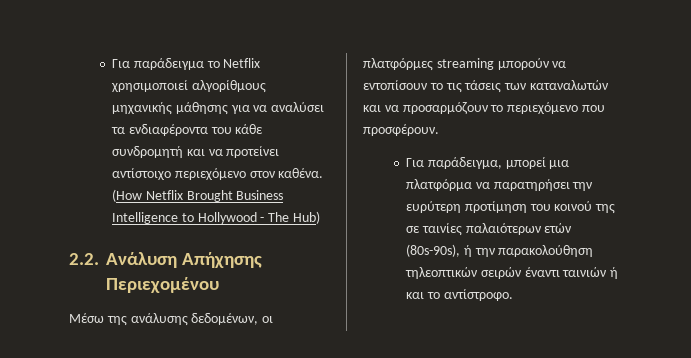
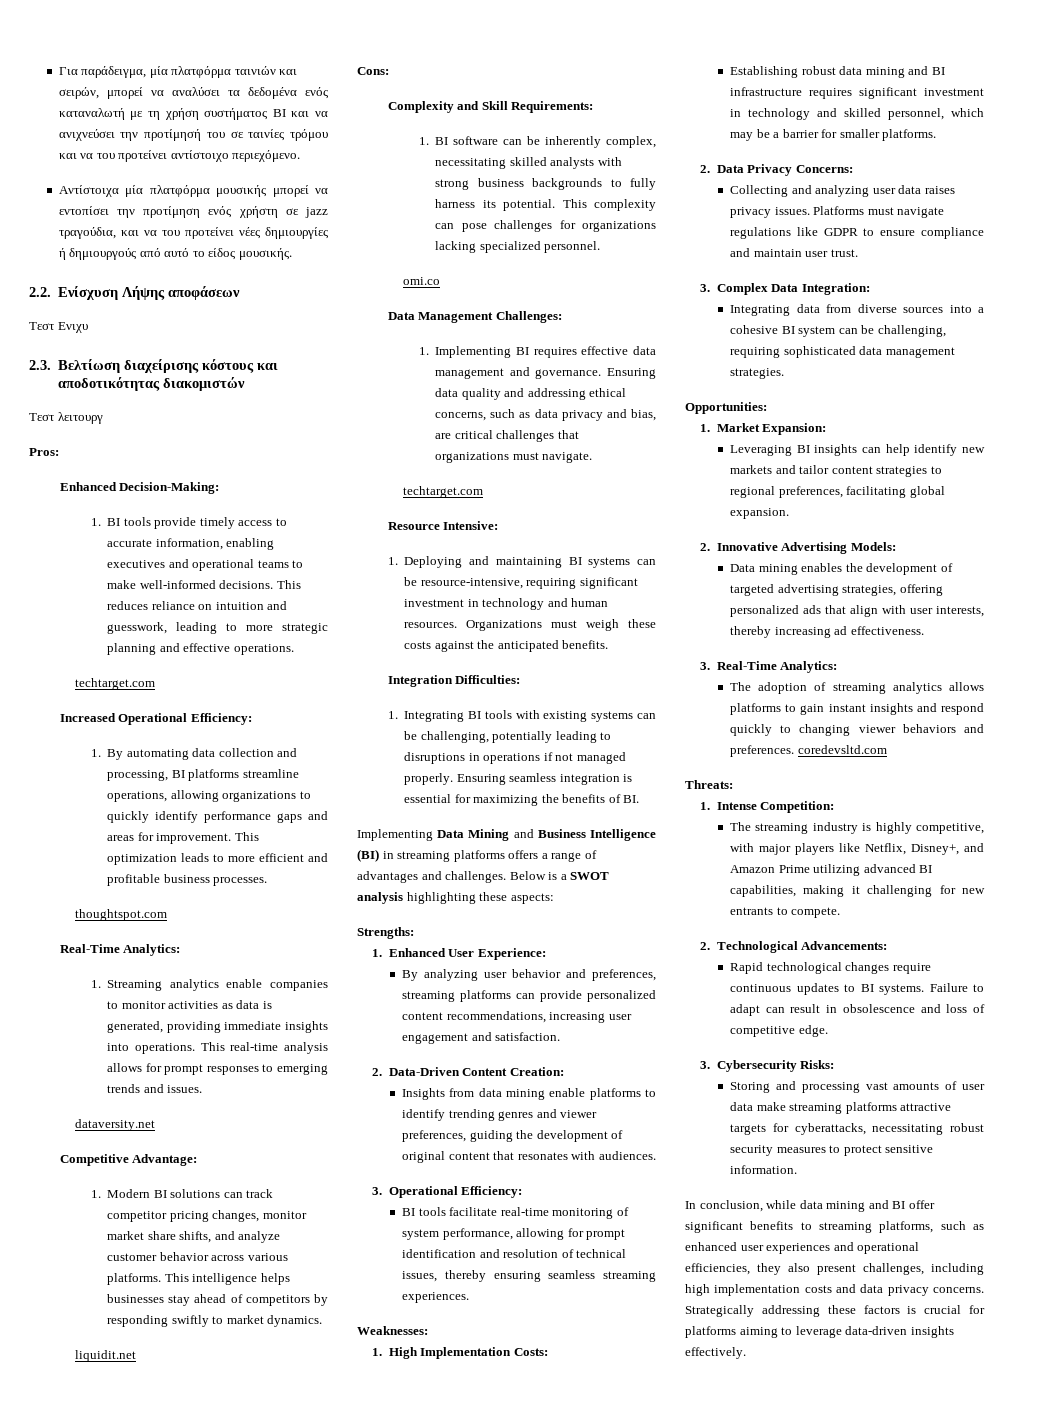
[112,58,261,70] [111,80,266,93] [112,102,325,115] [111,124,264,136] [112,146,280,158] [112,168,324,180] [112,189,284,202] [112,211,321,224] [69,252,263,268] [106,277,219,293] [69,313,274,326] [363,58,567,71] [363,80,609,93] [363,102,605,114] [363,124,439,136] [406,157,570,169] [406,179,594,191] [406,201,616,214] [406,223,573,236] [406,244,594,257] [405,267,619,279] [406,289,513,301] Για παράδειγμα το Netflix χρησιμοποιεί αλγορίθμους μηχανικής μάθησης για να αναλύσει τα ενδιαφέροντα του κάθε συνδρομητή και να προτείνει αντίστοιχο περιεχόμενο στον καθένα. (How Netflix Brought Business Intelligence to Hollywood - The Hub) // 2.2. Ανάλυση Απήχησης Περιεχομένου // Μέσω της ανάλυσης δεδομένων, οι πλατφόρμες streaming μπορούν να εντοπίσουν το τις τάσεις των καταναλωτών και να προσαρμόζουν το περιεχόμενο που προσφέρουν. // Για παράδειγμα, μπορεί μια πλατφόρμα να παρατηρήσει την ευρύτερη προτίμηση του κοινού της σε ταινίες παλαιότερων ετών (80s-90s), ή την παρακολούθηση τηλεοπτικών σειρών έναντι ταινιών ή και το αντίστροφο. -> [58,66,298,78] [58,87,330,99] [58,108,328,120] [58,129,328,141] [58,150,301,162] [58,185,329,197] [58,206,328,218] [58,227,329,239] [58,248,292,260] [29,286,240,300] [29,322,88,333] [29,359,278,373] [57,377,245,391] [29,412,103,424] [29,448,59,456] [59,482,220,494] [90,517,287,529] [107,538,275,550] [107,559,304,571] [107,580,301,589] [107,601,288,610] [107,622,328,634] [107,643,294,655] [75,678,156,690] [59,713,252,725] [90,748,298,760] [107,769,299,781] [107,790,311,802] [107,811,328,823] [107,832,259,844] [107,853,329,865] [107,874,268,886] [75,909,168,921] [59,944,181,956] [90,979,328,991] [107,1000,272,1009] [107,1021,328,1033] [107,1042,328,1054] [107,1063,328,1075] [107,1084,203,1093] [75,1119,156,1131] [59,1154,198,1166] [90,1189,274,1198] [107,1210,307,1222] [107,1231,281,1243] [107,1252,288,1261] [107,1273,290,1285] [107,1294,328,1306] [107,1315,323,1327] [75,1350,137,1362] [357,67,389,75] [387,101,594,113] [418,136,656,148] [435,157,622,169] [435,178,656,190] [435,199,656,211] [435,220,656,232] [435,241,601,253] [403,277,441,285] [387,311,562,323] [418,346,656,358] [435,367,656,379] [435,388,627,400] [435,409,656,421] [435,430,579,442] [435,452,593,463] [403,486,484,498] [387,521,499,530] [387,556,656,568] [404,577,638,589] [404,598,609,610] [404,619,656,631] [404,640,609,652] [387,675,521,687] [387,710,656,722] [404,731,612,743] [404,752,626,764] [404,773,633,785] [404,794,640,806] [357,829,656,841] [357,849,597,862] [357,871,610,883] [357,892,554,904] [357,927,414,939] [372,948,546,960] [402,969,656,981] [402,990,656,1002] [402,1011,632,1023] [402,1032,561,1044] [372,1067,564,1076] [402,1088,656,1100] [402,1109,598,1121] [402,1130,624,1142] [402,1151,656,1163] [372,1186,523,1198] [402,1207,629,1219] [402,1228,626,1240] [402,1249,627,1258] [402,1270,656,1282] [402,1292,470,1303] [357,1326,428,1335] [372,1347,548,1359] [730,66,945,78] [730,87,984,99] [730,108,984,120] [730,129,937,141] [700,164,853,176] [730,185,955,197] [730,206,945,218] [730,227,984,239] [730,248,858,257] [700,283,870,295] [730,304,984,316] [730,325,946,337] [730,346,955,358] [730,368,785,379] [685,402,767,414] [700,423,827,435] [730,444,985,456] [730,465,942,477] [730,486,945,498] [730,508,790,519] [700,542,896,554] [730,563,953,575] [730,584,943,596] [730,605,984,617] [730,626,924,638] [700,661,838,673] [730,682,984,694] [730,703,984,715] [730,724,984,736] [730,745,887,757] [685,780,733,789] [700,801,835,813] [730,822,984,834] [730,843,984,855] [730,864,933,876] [730,885,985,897] [730,907,841,918] [700,941,888,953] [730,962,931,974] [730,983,984,995] [730,1004,985,1016] [730,1025,828,1037] [700,1060,835,1072] [730,1081,985,1093] [730,1102,952,1114] [730,1123,984,1135] [730,1145,934,1156] [730,1165,798,1174] [685,1200,935,1212] [685,1221,984,1233] [685,1242,920,1254] [685,1263,984,1275] [685,1284,984,1296] [685,1305,985,1317] [685,1326,954,1338] [685,1347,746,1359] Για παράδειγμα, μία πλατφόρμα ταινιών και σειρών, μπορεί να αναλύσει τα δεδομένα ενός καταναλωτή με τη χρήση συστήματος BI και να ανιχνεύσει την προτίμησή του σε ταινίες τρόμου και να του προτείνει αντίστοιχο περιεχόμενο. // Αντίστοιχα μία πλατφόρμα μουσικής μπορεί να εντοπίσει την προτίμηση ενός χρήστη σε jazz τραγούδια, και να του προτείνει νέες δημιουργίες ή δημιουργούς από αυτό το είδος μουσικής. // 2.2. Ενίσχυση Λήψης αποφάσεων // Τεστ Ενιχυ // 2.3. Βελτίωση διαχείρισης κόστους και αποδοτικότητας διακομιστών // Τεστ λειτουργ // Pros: // Enhanced Decision-Making: // 1. BI tools provide timely access to accurate information, enabling executives and operational teams to make well-informed decisions. This reduces reliance on intuition and guesswork, leading to more strategic planning and effective operations. // techtarget.com // Increased Operational Efficiency: // 1. By automating data collection and processing, BI platforms streamline operations, allowing organizations to quickly identify performance gaps and areas for improvement. This optimization leads to more efficient and profitable business processes. // thoughtspot.com // Real-Time Analytics: // 1. Streaming analytics enable companies to monitor activities as data is generated, providing immediate insights into operations. This real-time analysis allows for prompt responses to emerging trends and issues. // dataversity.net // Competitive Advantage: // 1. Modern BI solutions can track competitor pricing changes, monitor market share shifts, and analyze customer behavior across various platforms. This intelligence helps businesses stay ahead of competitors by responding swiftly to market dynamics. // liquidit.net // Cons: // Complexity and Skill Requirements: // 1. BI software can be inherently complex, necessitating skilled analysts with strong business backgrounds to fully harness its potential. This complexity can pose challenges for organizations lacking specialized personnel. // omi.co // Data Management Challenges: // 1. Implementing BI requires effective data management and governance. Ensuring data quality and addressing ethical concerns, such as data privacy and bias, are critical challenges that organizations must navigate. // techtarget.com // Resource Intensive: // 1. Deploying and maintaining BI systems can be resource-intensive, requiring significant investment in technology and human resources. Organizations must weigh these costs against the anticipated benefits. // Integration Difficulties: // 1. Integrating BI tools with existing systems can be challenging, potentially leading to disruptions in operations if not managed properly. Ensuring seamless integration is essential for maximizing the benefits of BI. // Implementing Data Mining and Business Intelligence (BI) in streaming platforms offers a range of advantages and challenges. Below is a SWOT analysis highlighting these aspects: // Strengths: // 1. Enhanced User Experience: // By analyzing user behavior and preferences, streaming platforms can provide personalized content recommendations, increasing user engagement and satisfaction. // 2. Data-Driven Content Creation: // Insights from data mining enable platforms to identify trending genres and viewer preferences, guiding the development of original content that resonates with audiences. // 3. Operational Efficiency: // BI tools facilitate real-time monitoring of system performance, allowing for prompt identification and resolution of technical issues, thereby ensuring seamless streaming experiences. // Weaknesses: // 1. High Implementation Costs: // Establishing robust data mining and BI infrastructure requires significant investment in technology and skilled personnel, which may be a barrier for smaller platforms. // 2. Data Privacy Concerns: // Collecting and analyzing user data raises privacy issues. Platforms must navigate regulations like GDPR to ensure compliance and maintain user trust. // 3. Complex Data Integration: // Integrating data from diverse sources into a cohesive BI system can be challenging, requiring sophisticated data management strategies. // Opportunities: // 1. Market Expansion: // Leveraging BI insights can help identify new markets and tailor content strategies to regional preferences, facilitating global expansion. // 2. Innovative Advertising Models: // Data mining enables the development of targeted advertising strategies, offering personalized ads that align with user interests, thereby increasing ad effectiveness. // 3. Real-Time Analytics: // The adoption of streaming analytics allows platforms to gain instant insights and respond quickly to changing viewer behaviors and preferences. coredevsltd.com // Threats: // 1. Intense Competition: // The streaming industry is highly competitive, with major players like Netflix, Disney+, and Amazon Prime utilizing advanced BI capabilities, making it challenging for new entrants to compete. // 2. Technological Advancements: // Rapid technological changes require continuous updates to BI systems. Failure to adapt can result in obsolescence and loss of competitive edge. // 3. Cybersecurity Risks: // Storing and processing vast amounts of user data make streaming platforms attractive targets for cyberattacks, necessitating robust security measures to protect sensitive information. // In conclusion, while data mining and BI offer significant benefits to streaming platforms, such as enhanced user experiences and operational efficiencies, they also present challenges, including high implementation costs and data privacy concerns. Strategically addressing these factors is crucial for platforms aiming to leverage data-driven insights effectively.

